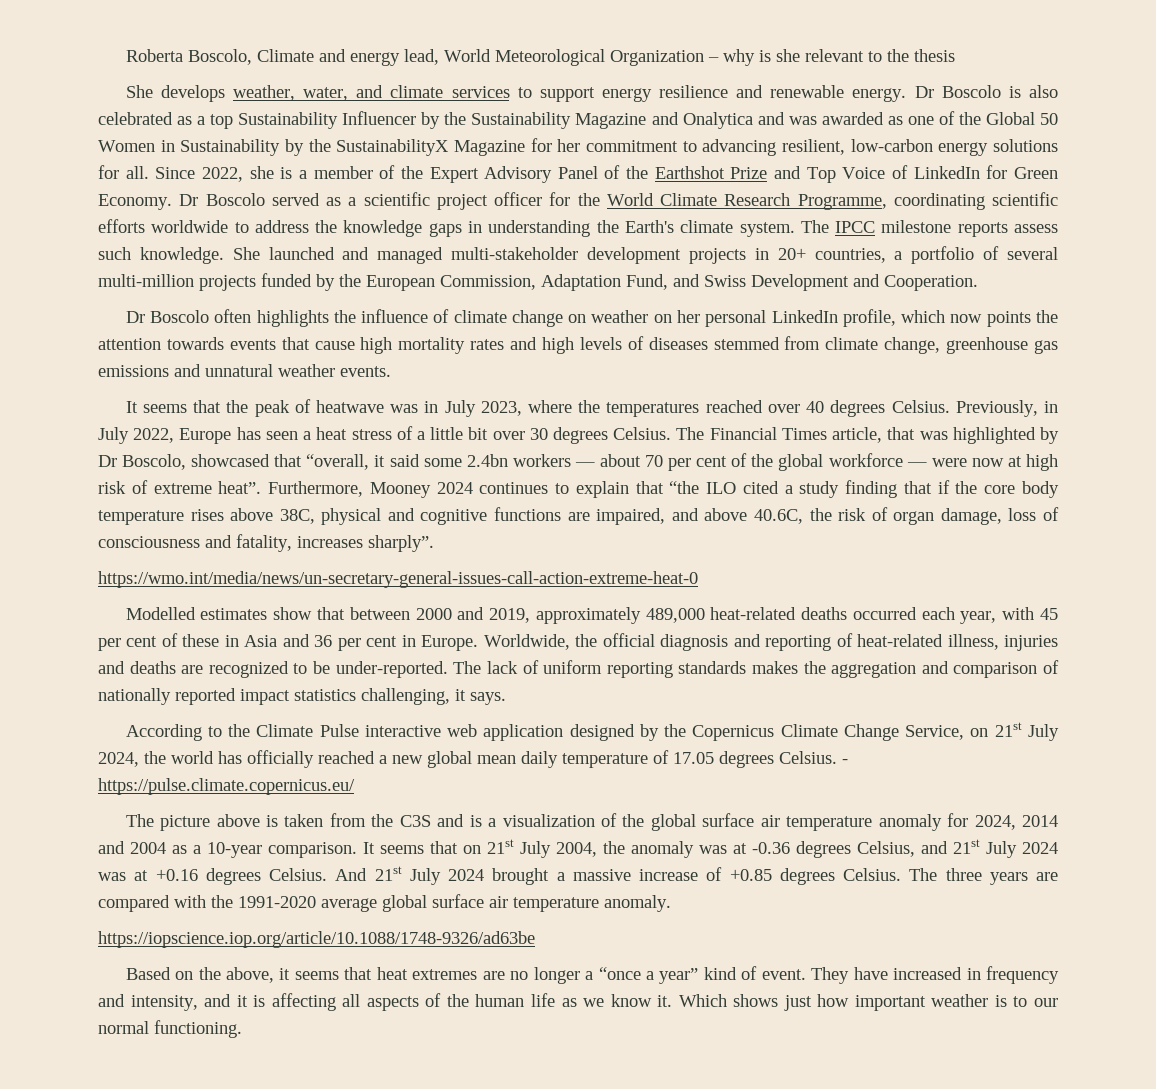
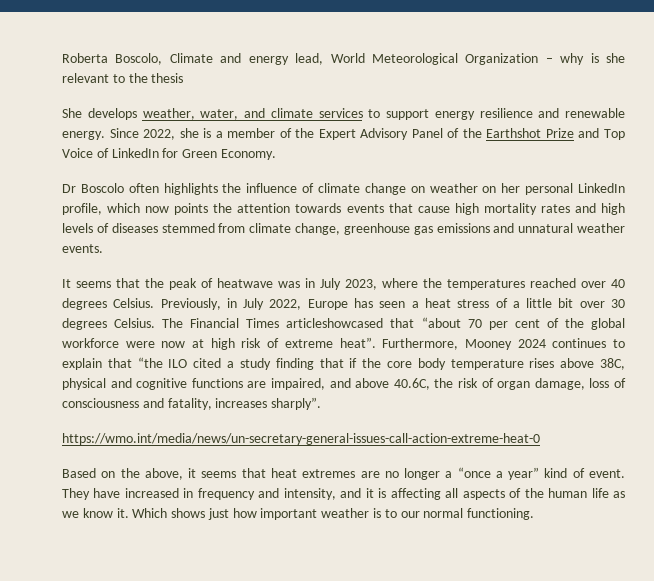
[914,85,1059,98] [98,111,1058,129] [98,138,1058,156] [98,165,149,179] Dr Boscolo is also celebrated as a top Sustainability Influencer by the Sustainability Magazine and Onalytica and was awarded as one of the Global 50 Women in Sustainability by the SustainabilityX Magazine for her commitment to advancing resilient, low-carbon energy solutions for all. -> (105, 135) none
[179,192,1058,210] [98,219,1058,237] [98,246,1058,264] [98,273,978,291] Dr Boscolo served as a scientific project officer for the World Climate Research Programme, coordinating scientific efforts worldwide to address the knowledge gaps in understanding the Earth's climate system. The IPCC milestone reports assess such knowledge. She launched and managed multi-stakeholder development projects in 20+ countries, a portfolio of several multi-million projects funded by the European Commission, Adaptation Fund, and Swiss Development and Cooperation. -> (276, 154) none
[832,427,1060,444] [98,454,641,470] article, that was highlighted by Dr Boscolo, showcased that “overall, it said some 2.4bn workers — about -> [286,317,461,328] articleshowcased that “about
[906,462,927,467] — -> (119, 343) none
[125,607,1059,624] [98,633,1058,651] [98,660,1059,678] [98,688,506,705] [125,722,1060,741] [98,750,848,768] [98,778,355,795] [125,813,1058,831] [98,839,1058,858] [98,866,1058,885] [98,894,671,912] [98,931,535,948] // Modelled estimates show that between 2000 and 2019, approximately 489,000 heat-related deaths occurred each year, with 45 per cent of these in Asia and 36 per cent in Europe. Worldwide, the official diagnosis and reporting of heat-related illness, injuries and deaths are recognized to be under-reported. The lack of uniform reporting standards makes the aggregation and comparison of nationally reported impact statistics challenging, it says. // According to the Climate Pulse interactive web application designed by the Copernicus Climate Change Service, on 21st July 2024, the world has officially reached a new global mean daily temperature of 17.05 degrees Celsius. - https://pulse.climate.copernicus.eu/ // The picture above is taken from the C3S and is a visualization of the global surface air temperature anomaly for 2024, 2014 and 2004 as a 10-year comparison. It seems that on 21st July 2004, the anomaly was at -0.36 degrees Celsius, and 21st July 2024 was at +0.16 degrees Celsius. And 21st July 2024 brought a massive increase of +0.85 degrees Celsius. The three years are compared with the 1991-2020 average global surface air temperature anomaly. // https://iopscience.iop.org/article/10.1088/1748-9326/ad63be -> (540, 439) none

